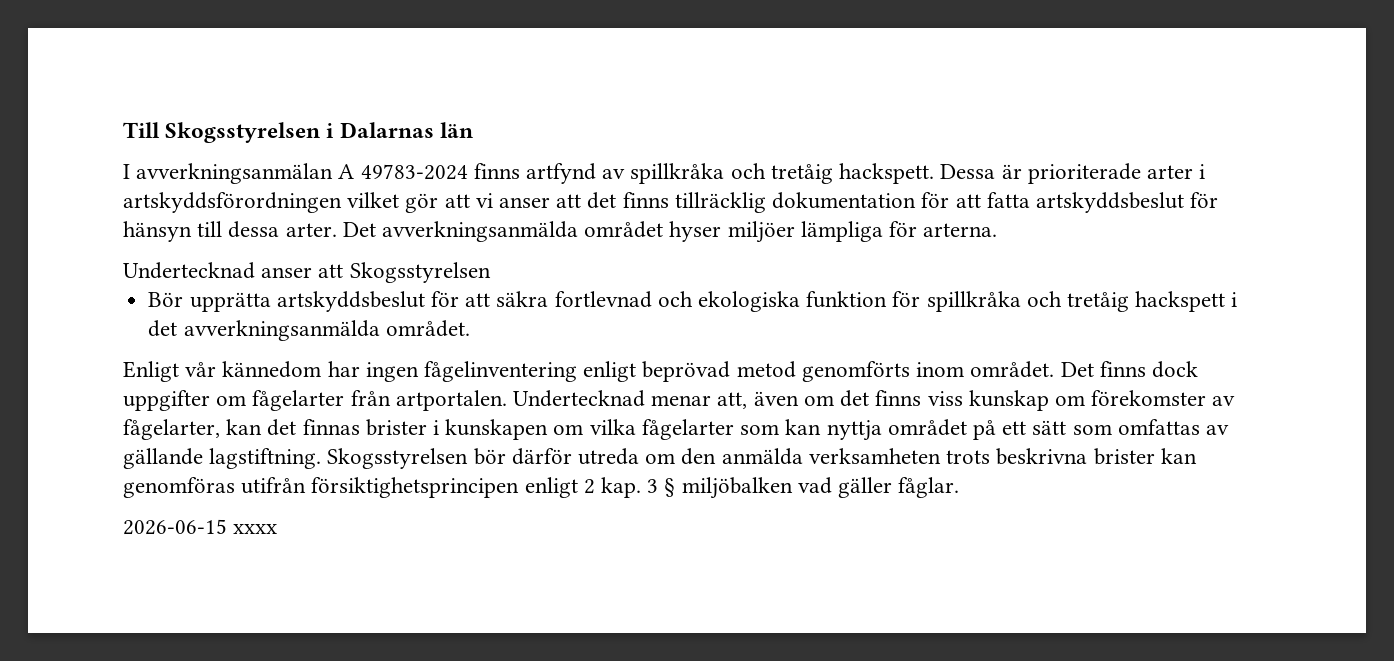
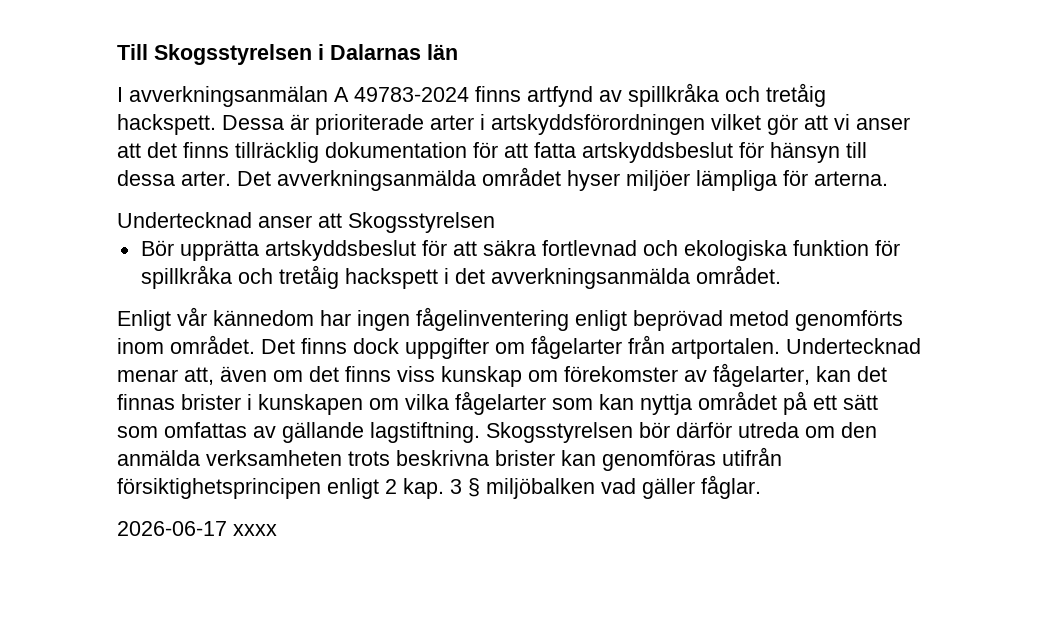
[123,519,227,535] 2026-06-15 -> [117,521,227,536] 2026-06-17

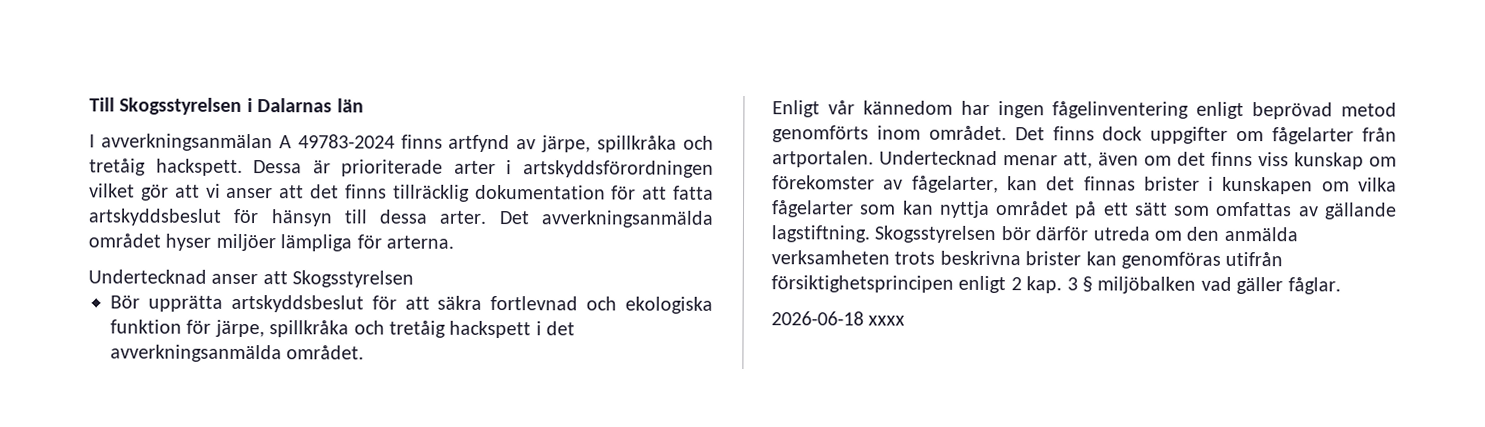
(622, 96) none -> [541,135,592,153] järpe,
(900, 248) none -> [214,319,265,338] järpe,
[117,521,227,536] 2026-06-17 -> [771,311,864,326] 2026-06-18

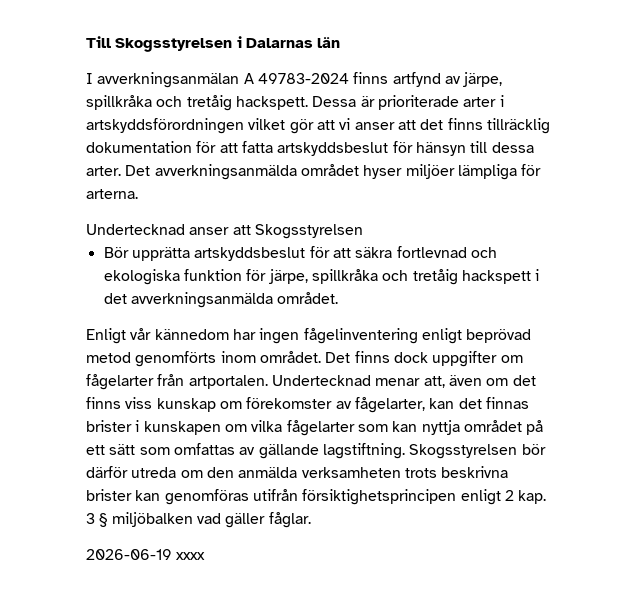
[771,311,864,326] 2026-06-18 -> [86,549,172,560] 2026-06-19

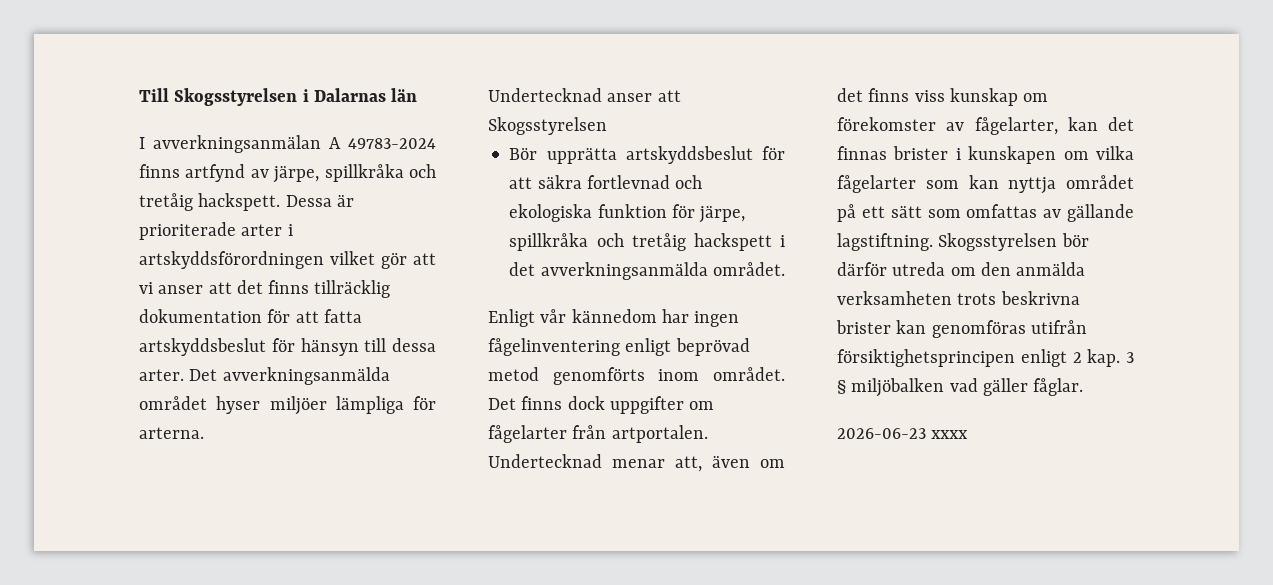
[86,549,172,560] 2026-06-19 -> [837,428,926,439] 2026-06-23

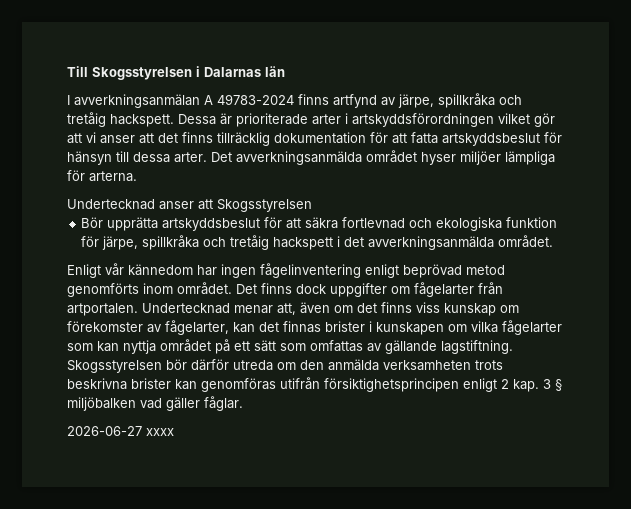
[837,428,926,439] 2026-06-23 -> [67,426,142,436] 2026-06-27

